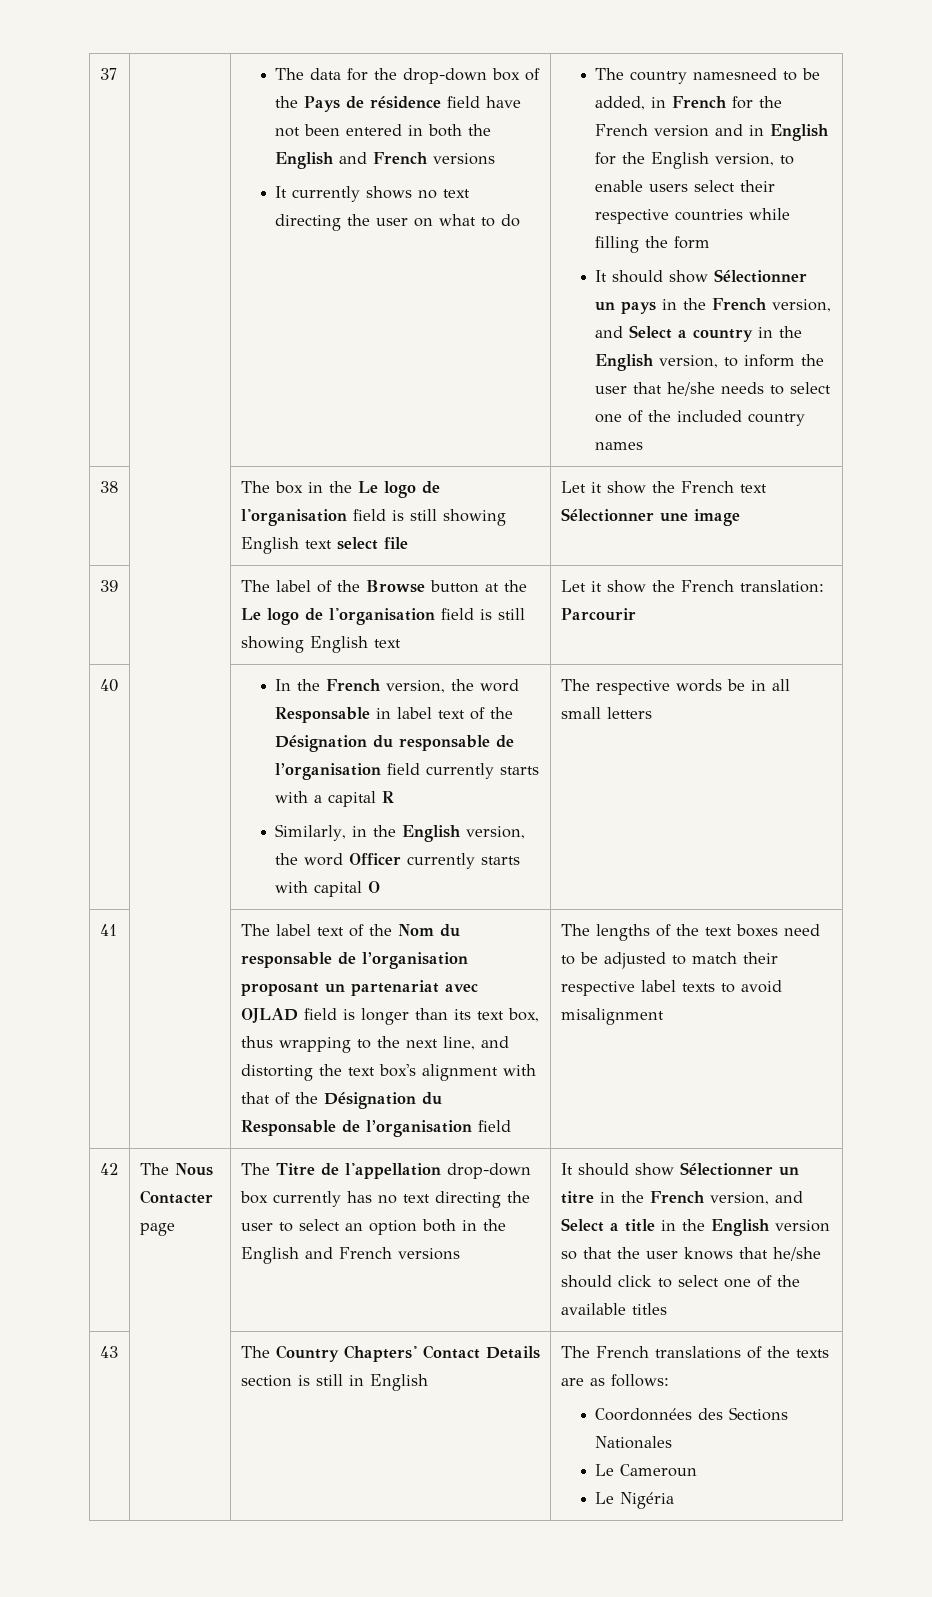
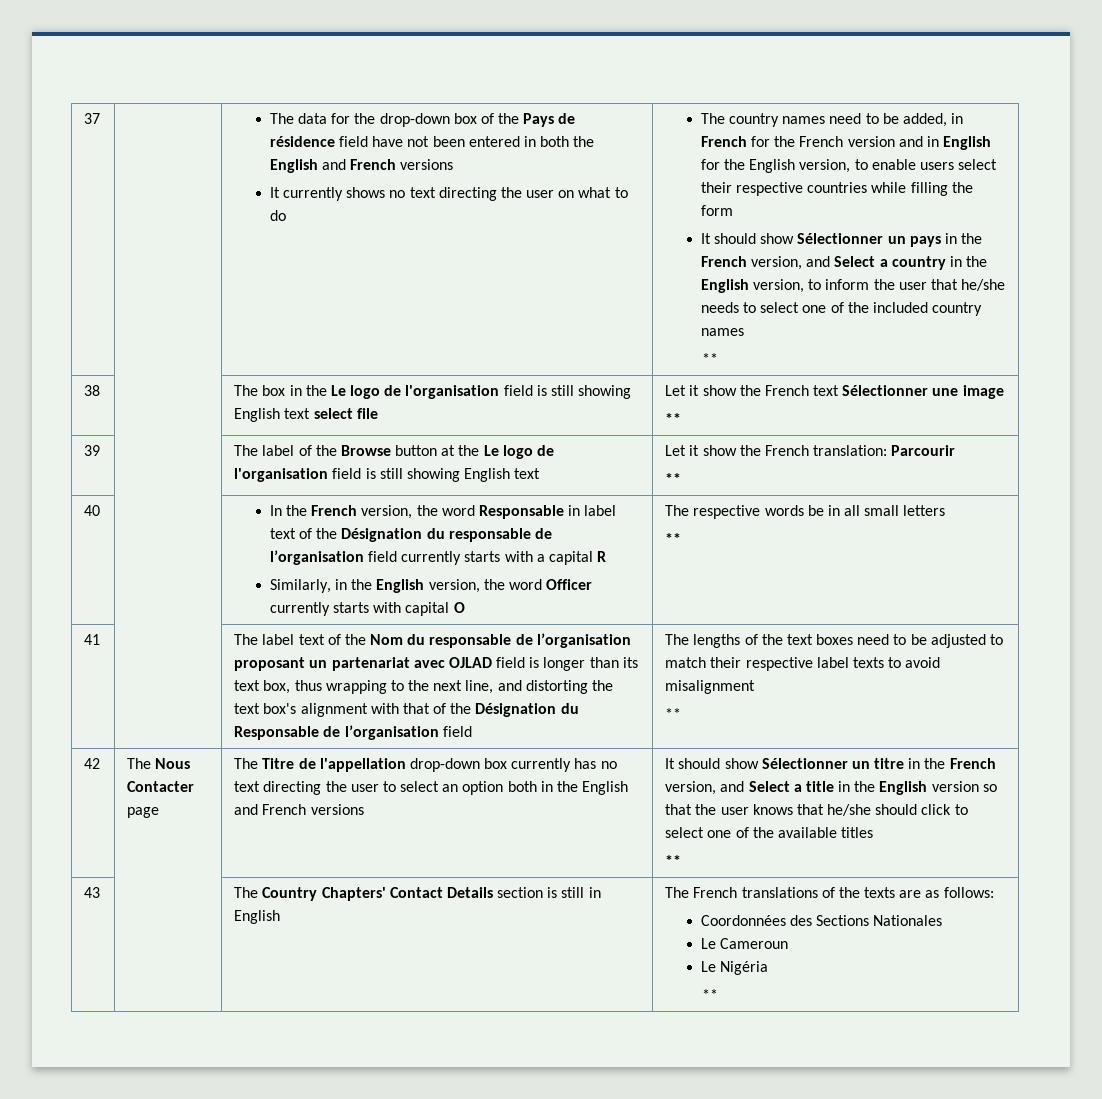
[693,68,778,80] namesneed -> [782,113,862,124] names need
(644, 446) none -> [702,353,719,364] // **
(740, 517) none -> [665,413,682,424] // **
(636, 614) none -> [665,473,682,484] // **
(652, 713) none -> [665,533,682,544] // **
(664, 1016) none -> [665,708,682,719] // **
(667, 1309) none -> [665,855,682,866] // **
(675, 1500) none -> [702,989,719,1000] // **

